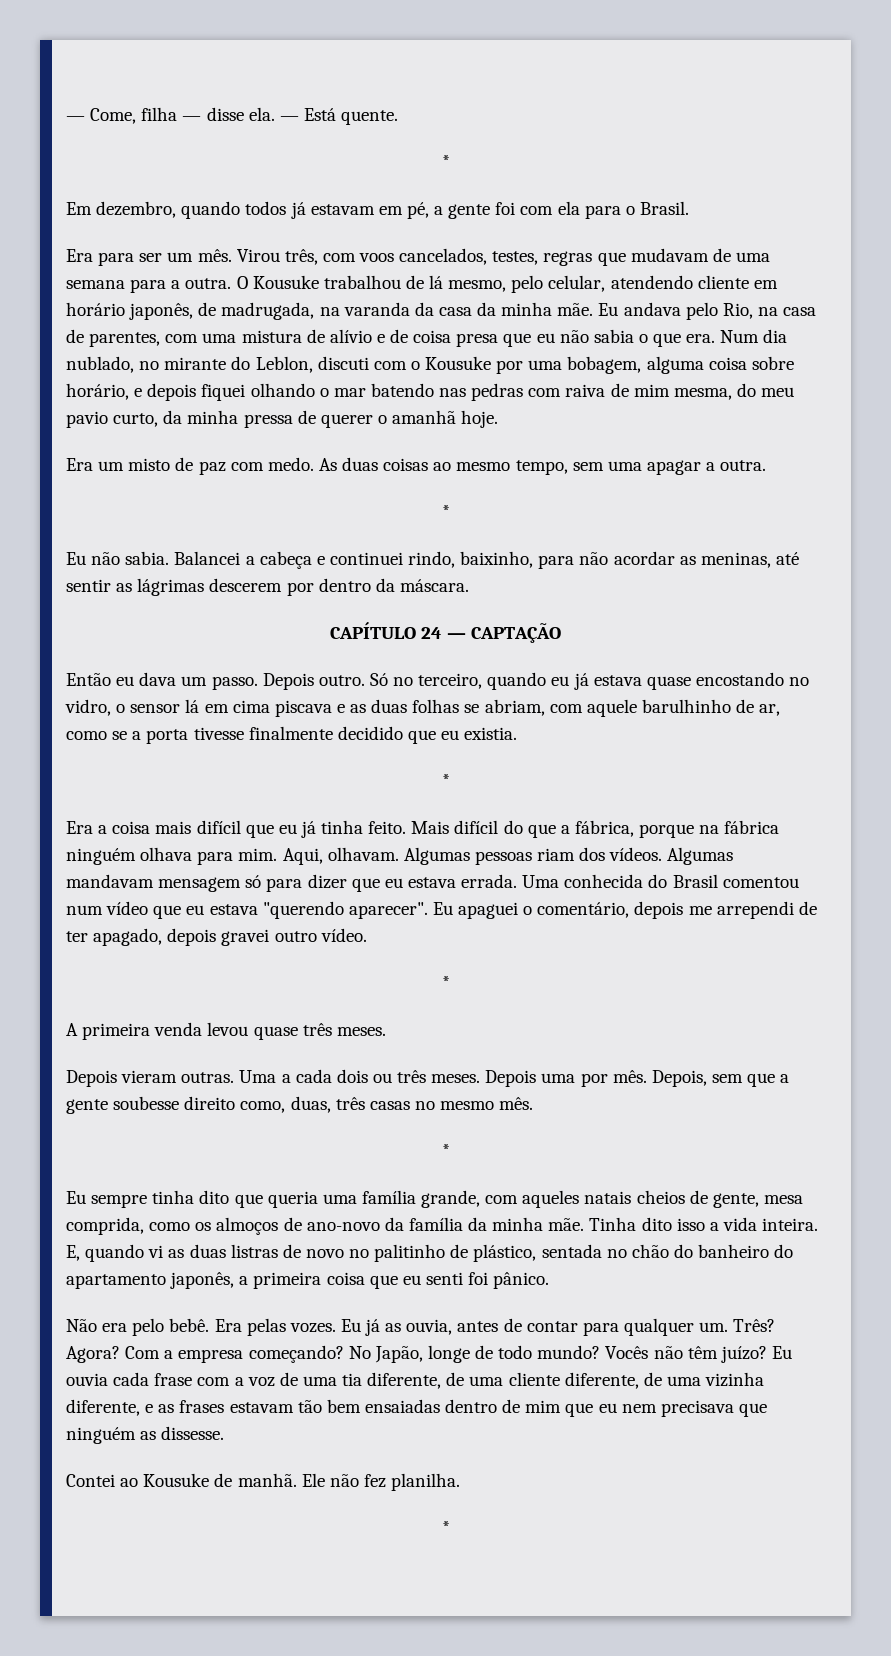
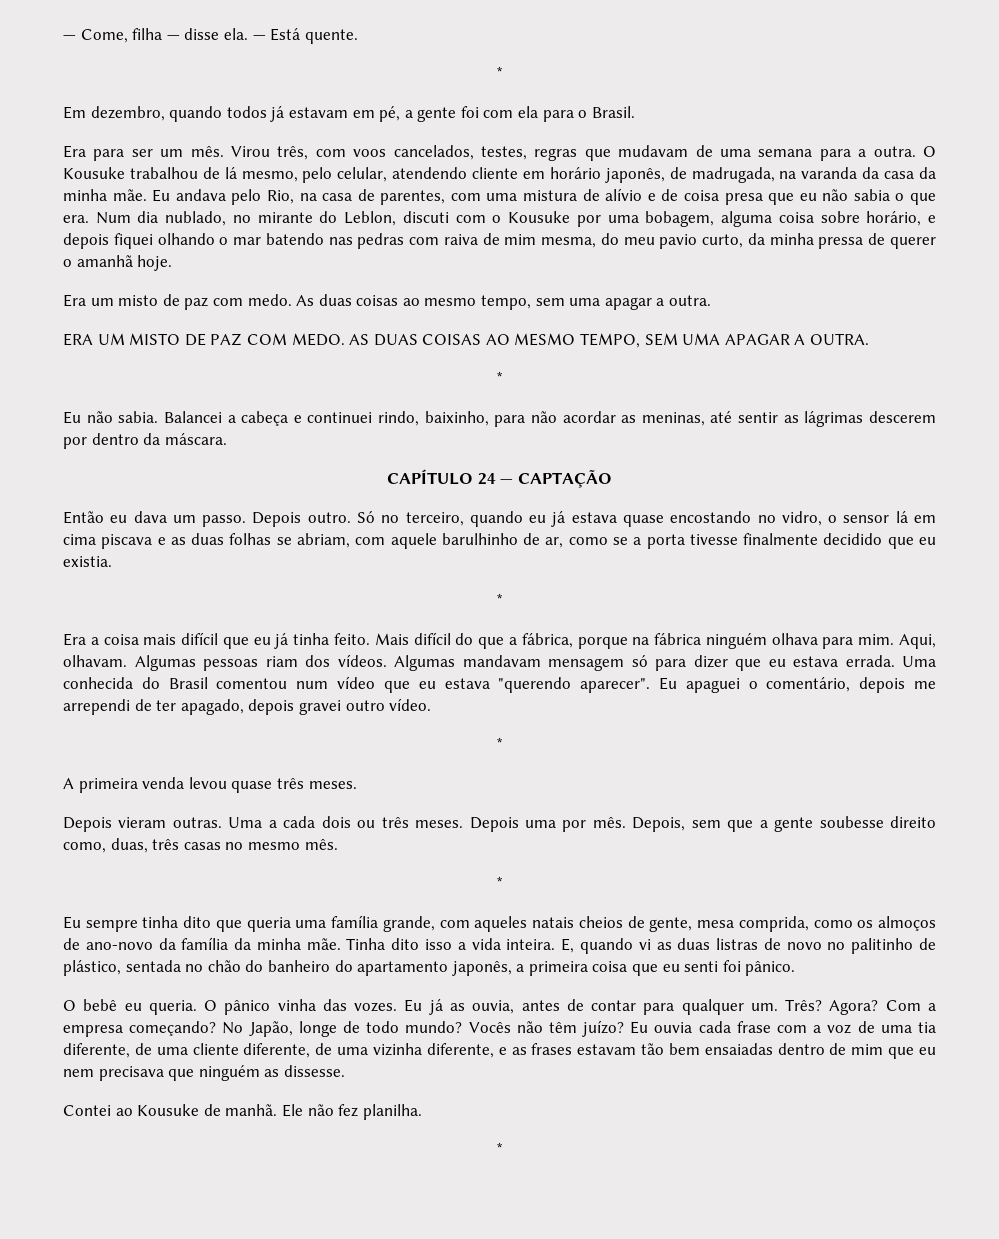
(767, 465) none -> [63,333,870,348] // ERA UM MISTO DE PAZ COM MEDO. AS DUAS COISAS AO MESMO TEMPO, SEM UMA APAGAR A OUTRA.
[66,1318,286,1336] Não era pelo bebê. Era pelas -> [63,999,347,1015] O bebê eu queria. O pânico vinha das

